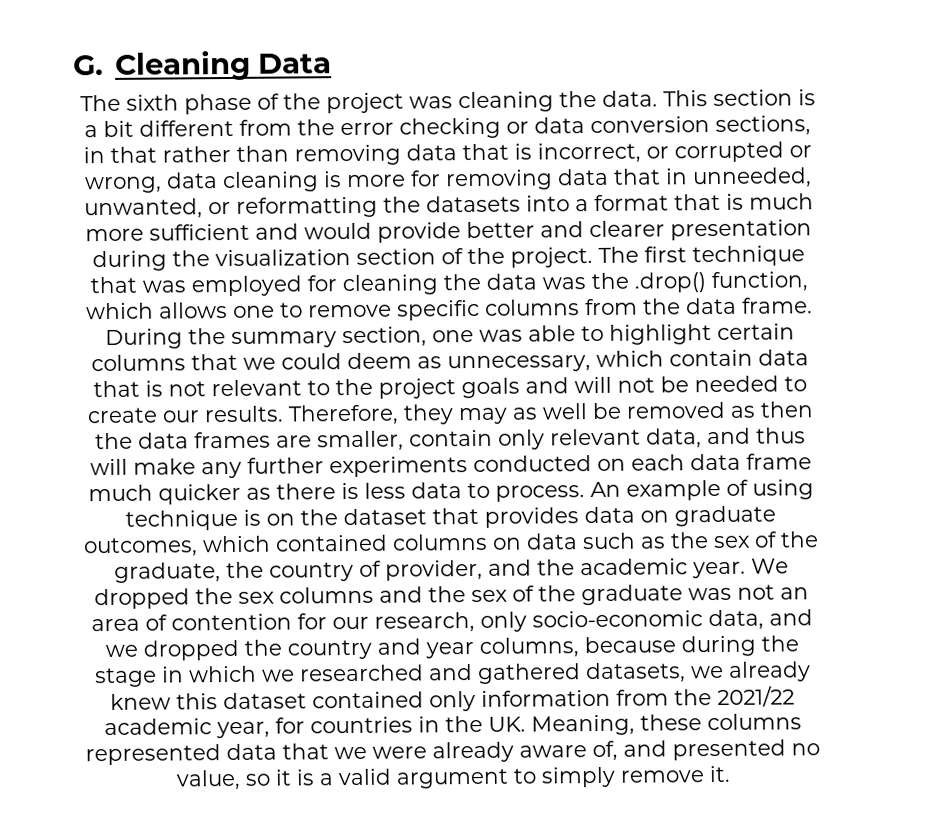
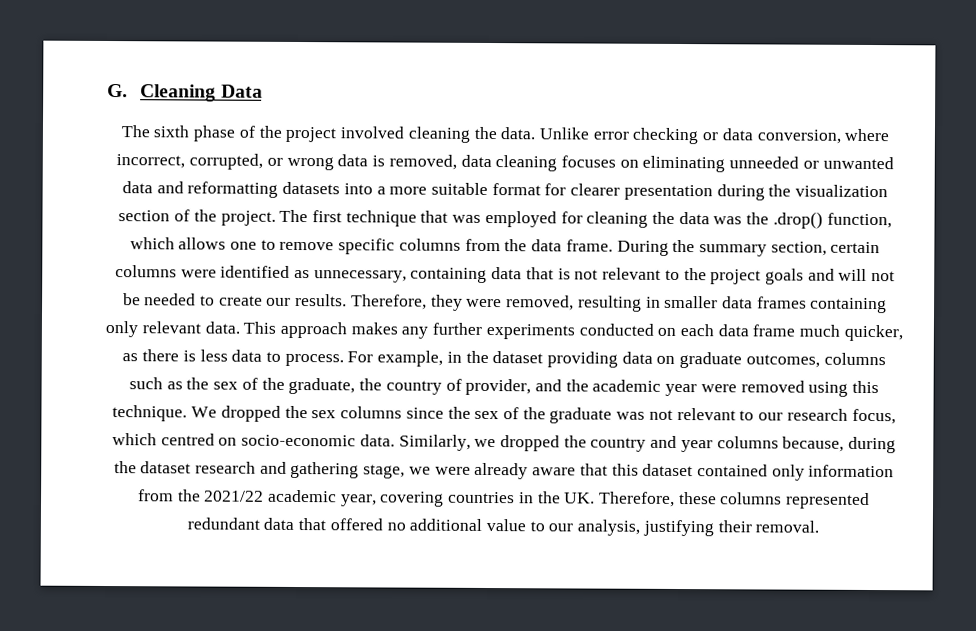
[408,96,453,109] was -> [340,126,405,139] involved
[662,89,816,107] [84,115,811,139] [83,141,812,166] [85,167,812,194] [83,193,814,220] [85,221,584,243] This section is a bit different from the error checking or data conversion sections, in that rather than removing data that is incorrect, or corrupted or wrong, data cleaning is more for removing data that in unneeded, unwanted, or reformatting the datasets into a format that is much more sufficient and would provide better and -> [538,127,890,145] [116,153,894,173] [121,181,567,198] Unlike error checking or data conversion, where incorrect, corrupted, or wrong data is removed, data cleaning focuses on eliminating unneeded or unwanted data and reformatting datasets into a more suitable format for
[431,323,795,345] [90,349,753,373] one was able to highlight certain columns that we could deem as unnecessary, which contain -> [830,241,881,254] [114,265,488,283] certain columns were identified as unnecessary, containing
[457,401,813,425] [95,427,806,452] [89,458,196,476] may as well be removed as then the data frames are smaller, contain only relevant data, and thus will make -> [466,295,888,314] [105,320,398,339] were removed, resulting in smaller data frames containing only relevant data. This approach makes
[157,483,241,505] quicker -> [843,324,903,342] quicker,
[589,479,814,501] [125,505,776,531] [83,533,578,558] An example of using technique is on the dataset that provides data on graduate outcomes, which contained columns on data -> [347,350,886,369] For example, in the dataset providing data on graduate outcomes, columns
[692,561,746,579] year. -> [665,380,880,397] [112,405,188,422] year were removed using this technique.
[379,586,423,603] and -> [405,407,444,419] since
[780,587,809,600] [90,609,813,633] an area of contention for our research, only socio-economic data, and -> [676,407,896,425] [111,433,471,451] relevant to our research focus, which centred on socio-economic data. Similarly,
[478,635,799,658] [94,661,811,688] [110,693,171,710] columns, because during the stage in which we researched and gathered datasets, we already knew -> [716,436,897,454] [113,461,608,480] columns because, during the dataset research and gathering stage, we were already aware that
[274,717,305,734] for -> [379,491,445,507] covering
[530,714,635,736] Meaning, -> [599,491,676,507] Therefore,
[226,739,820,763] [175,765,730,791] data that we were already aware of, and presented no value, so it is a valid argument to simply remove it. -> [186,517,820,537] redundant data that offered no additional value to our analysis, justifying their removal.

